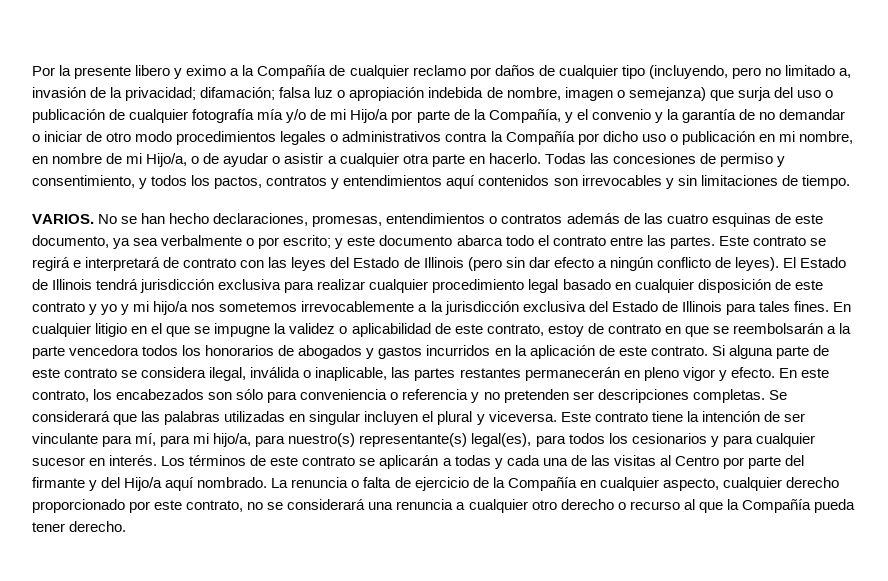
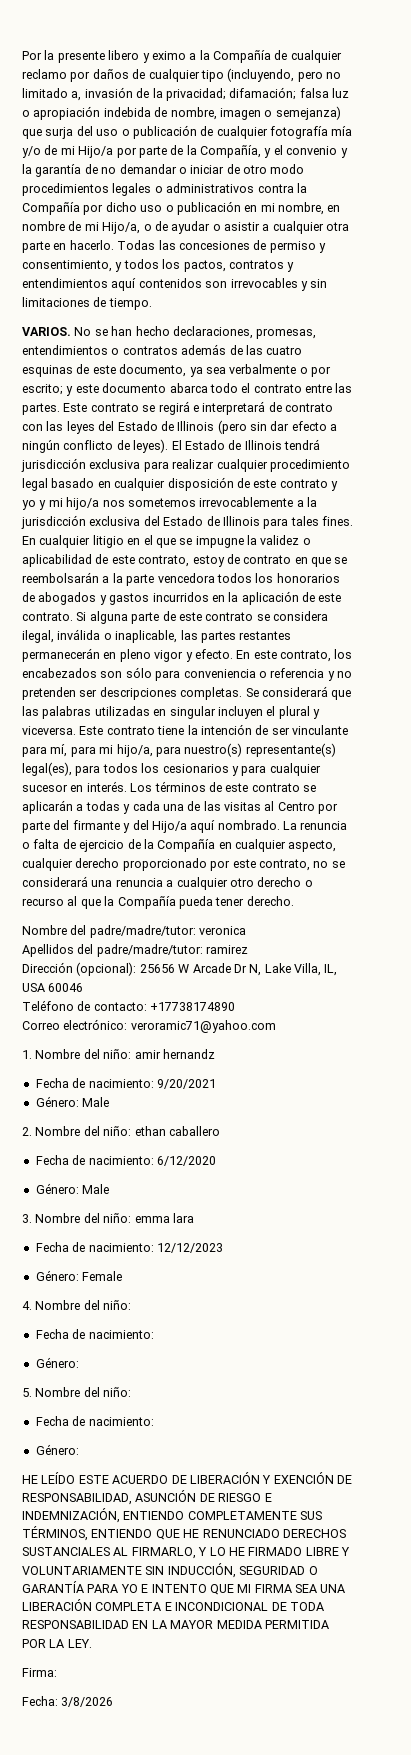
(127, 526) none -> [22,925,247,938] [22,944,249,957] [22,962,338,976] [22,983,84,992] [22,1000,236,1011] [22,1019,276,1033] [22,1049,215,1059] [35,1078,216,1089] [35,1096,110,1107] [22,1126,220,1136] [35,1155,216,1166] [35,1183,110,1194] [22,1213,194,1223] [35,1242,223,1253] [35,1270,123,1281] [22,1300,132,1310] [35,1329,154,1339] [35,1357,79,1368] [22,1387,132,1397] [35,1416,154,1426] [35,1444,79,1455] [22,1472,352,1484] [22,1490,272,1505] [22,1508,323,1523] [22,1526,346,1541] [22,1547,350,1559] [22,1563,318,1578] [22,1581,346,1595] [22,1599,324,1611] [22,1620,329,1629] [22,1639,92,1648] [22,1668,57,1677] [22,1696,114,1707] // Nombre del padre/madre/tutor: veronica // Apellidos del padre/madre/tutor: ramirez // Dirección (opcional): 25656 W Arcade Dr N, Lake Villa, IL, USA 60046 // Teléfono de contacto: +17738174890 // Correo electrónico: veroramic71@yahoo.com // 1. Nombre del niño: amir hernandz // Fecha de nacimiento: 9/20/2021 // Género: Male // 2. Nombre del niño: ethan caballero // Fecha de nacimiento: 6/12/2020 // Género: Male // 3. Nombre del niño: emma lara // Fecha de nacimiento: 12/12/2023 // Género: Female // 4. Nombre del niño: // Fecha de nacimiento: // Género: // 5. Nombre del niño: // Fecha de nacimiento: // Género: // HE LEÍDO ESTE ACUERDO DE LIBERACIÓN Y EXENCIÓN DE RESPONSABILIDAD, ASUNCIÓN DE RIESGO E INDEMNIZACIÓN, ENTIENDO COMPLETAMENTE SUS TÉRMINOS, ENTIENDO QUE HE RENUNCIADO DERECHOS SUSTANCIALES AL FIRMARLO, Y LO HE FIRMADO LIBRE Y VOLUNTARIAMENTE SIN INDUCCIÓN, SEGURIDAD O GARANTÍA PARA YO E INTENTO QUE MI FIRMA SEA UNA LIBERACIÓN COMPLETA E INCONDICIONAL DE TODA RESPONSABILIDAD EN LA MAYOR MEDIDA PERMITIDA POR LA LEY. // Firma: // Fecha: 3/8/2026

